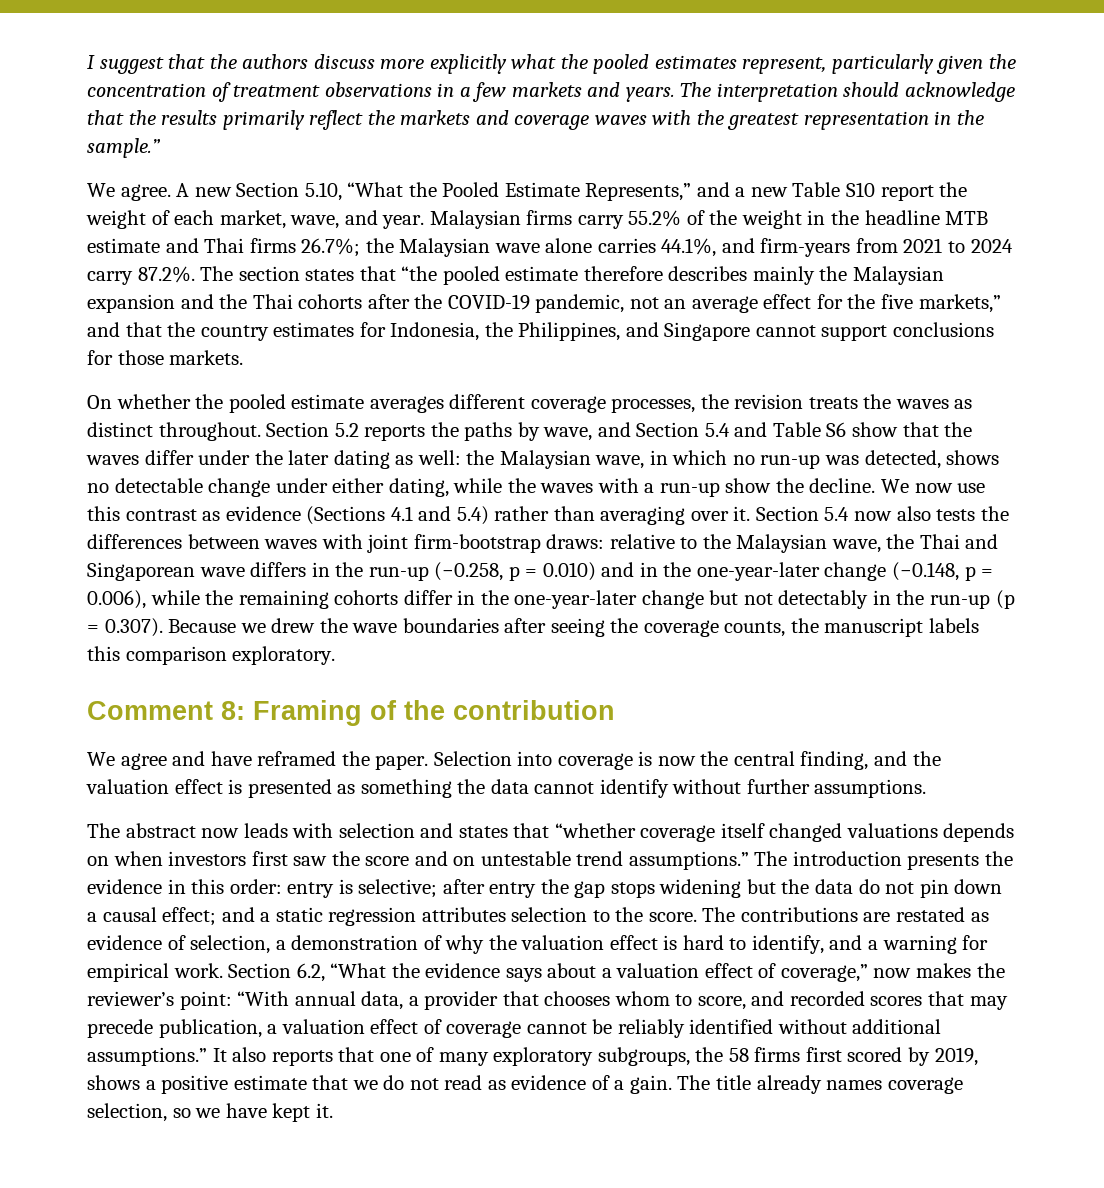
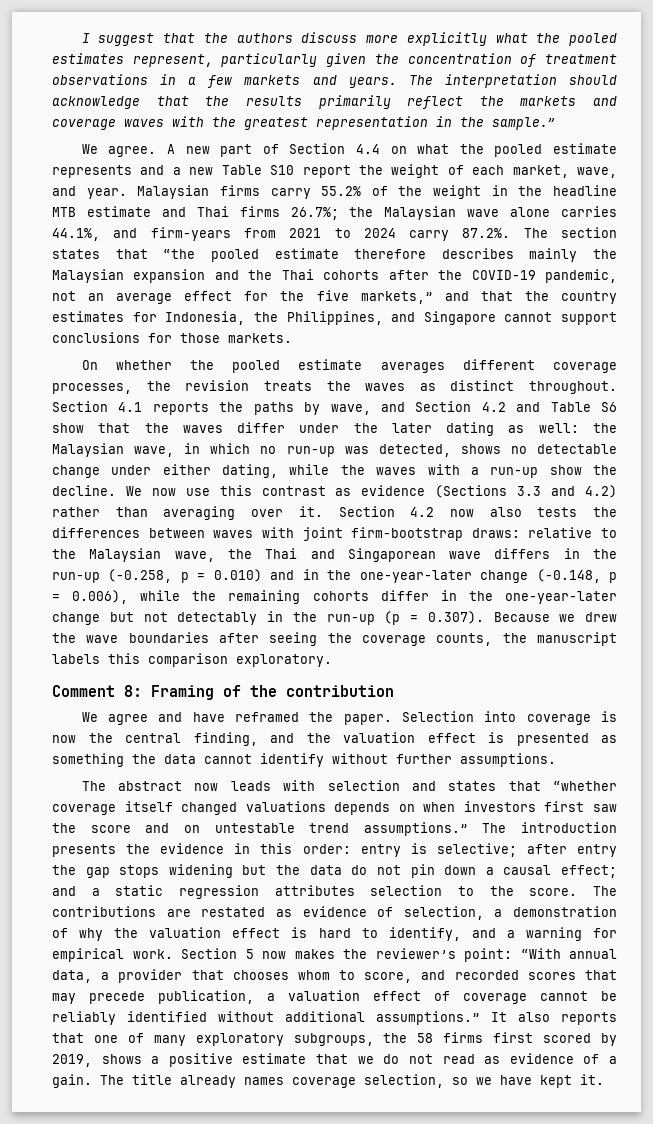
[236,182,692,201] Section 5.10, “What the Pooled Estimate Represents,” -> [220,143,617,157] [52,165,132,178] part of Section 4.4 on what the pooled estimate represents
[334,423,359,437] 5.2 -> [118,402,143,412] 4.1
[704,423,730,437] 5.4 -> [481,402,506,412] 4.2
[390,506,489,525] 4.1 and 5.4) -> [517,485,618,498] 3.3 and 4.2)
[824,507,850,521] 5.4 -> [410,507,435,517] 4.2
[296,963,868,982] 6.2, “What the evidence says about a valuation effect of coverage,” -> [245,949,254,959] 5

